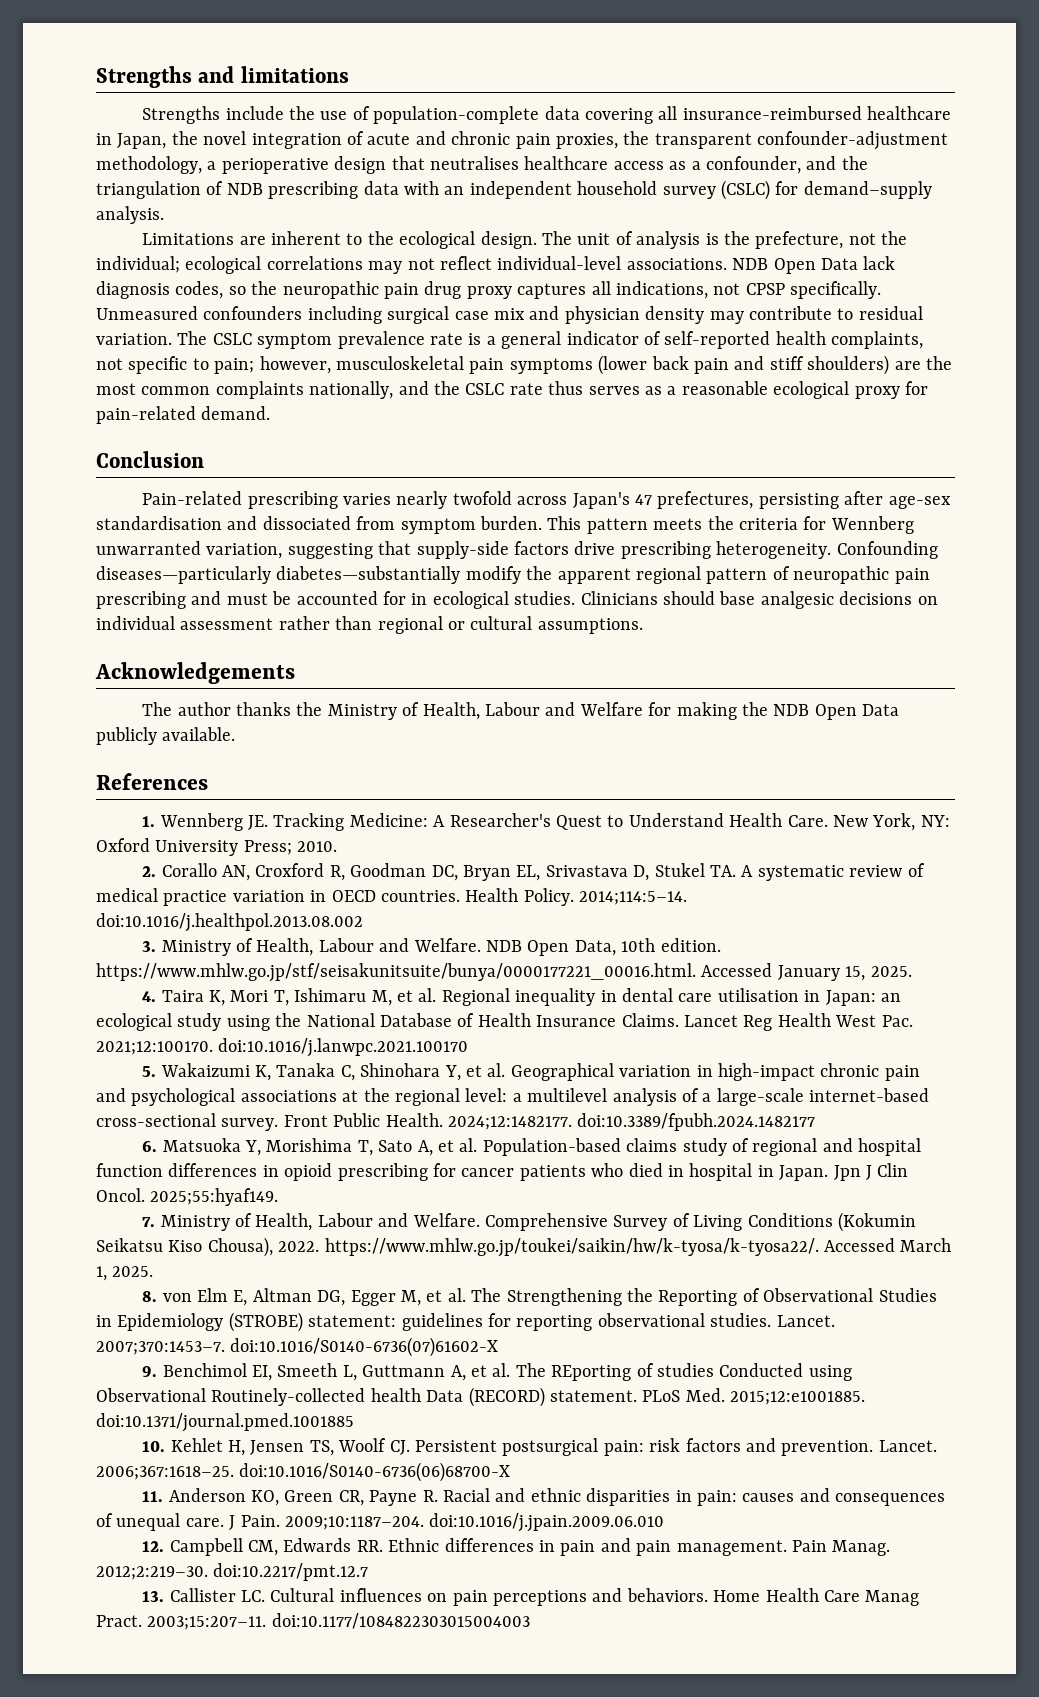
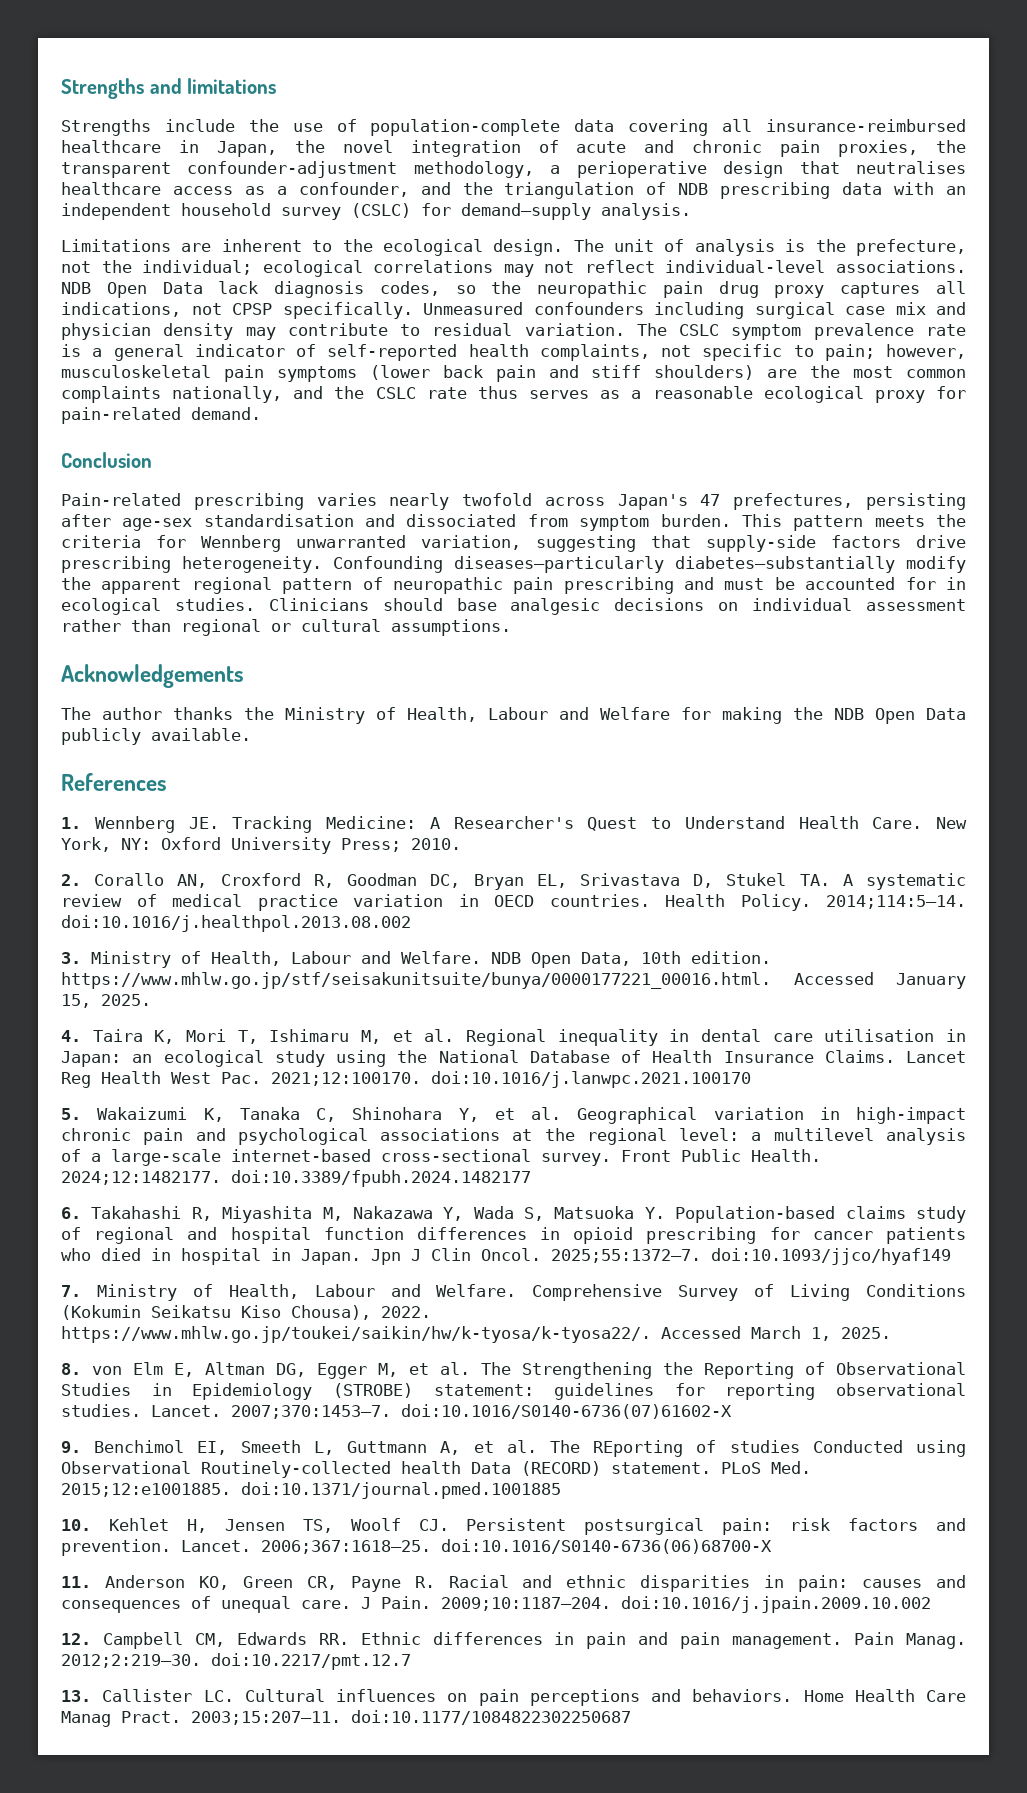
[162,1138,478,1156] Matsuoka Y, Morishima T, Sato A, et al. -> [91,1206,665,1223] Takahashi R, Miyashita M, Nakazawa Y, Wada S, Matsuoka Y.
[150,1188,279,1206] 2025;55:hyaf149. -> [551,1248,951,1265] 2025;55:1372–7. doi:10.1093/jjco/hyaf149
[429,1513,665,1532] doi:10.1016/j.jpain.2009.06.010 -> [621,1596,931,1613] doi:10.1016/j.jpain.2009.10.002
[271,1613,530,1629] doi:10.1177/1084822303015004003 -> [351,1710,631,1725] doi:10.1177/1084822302250687

